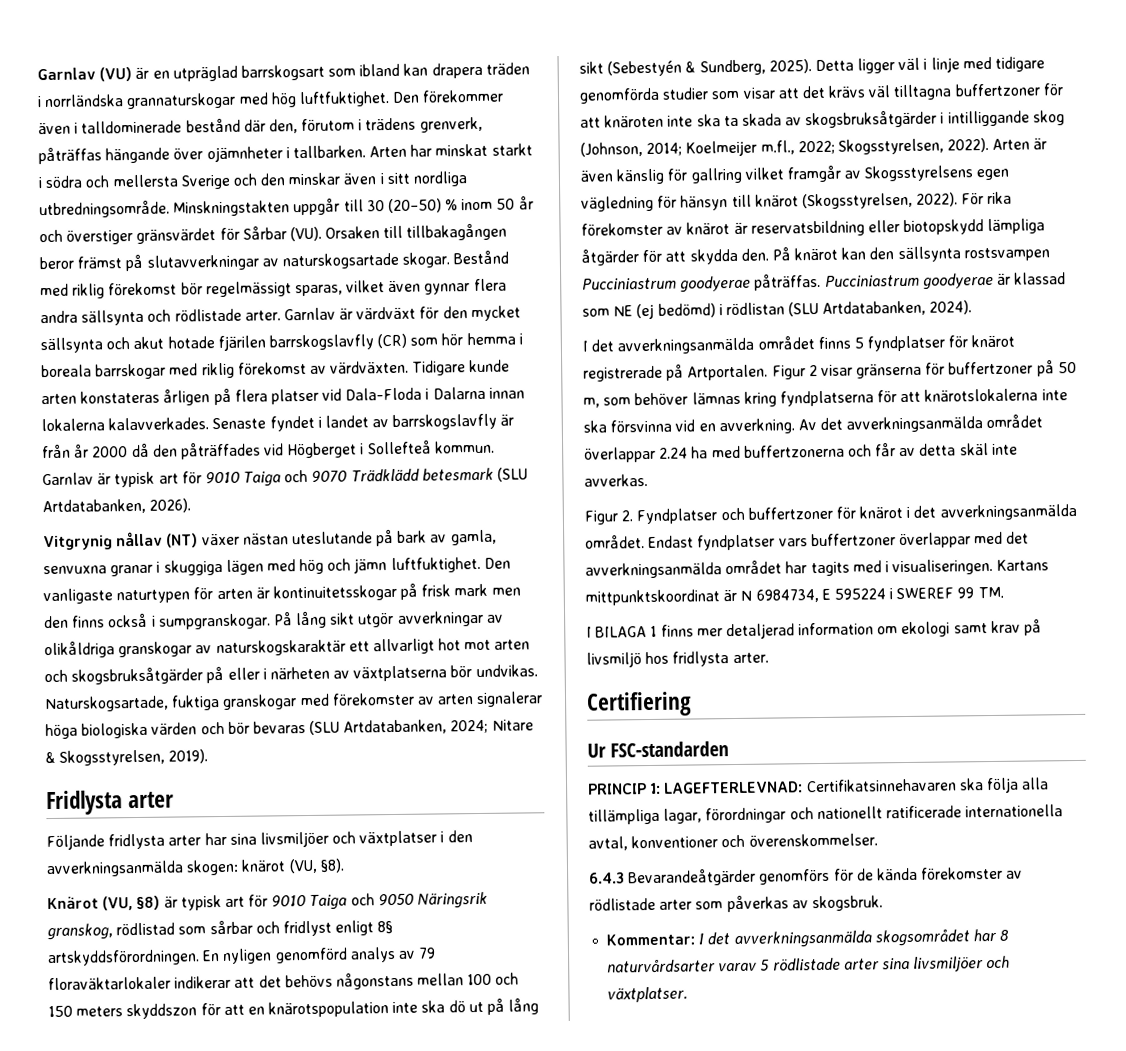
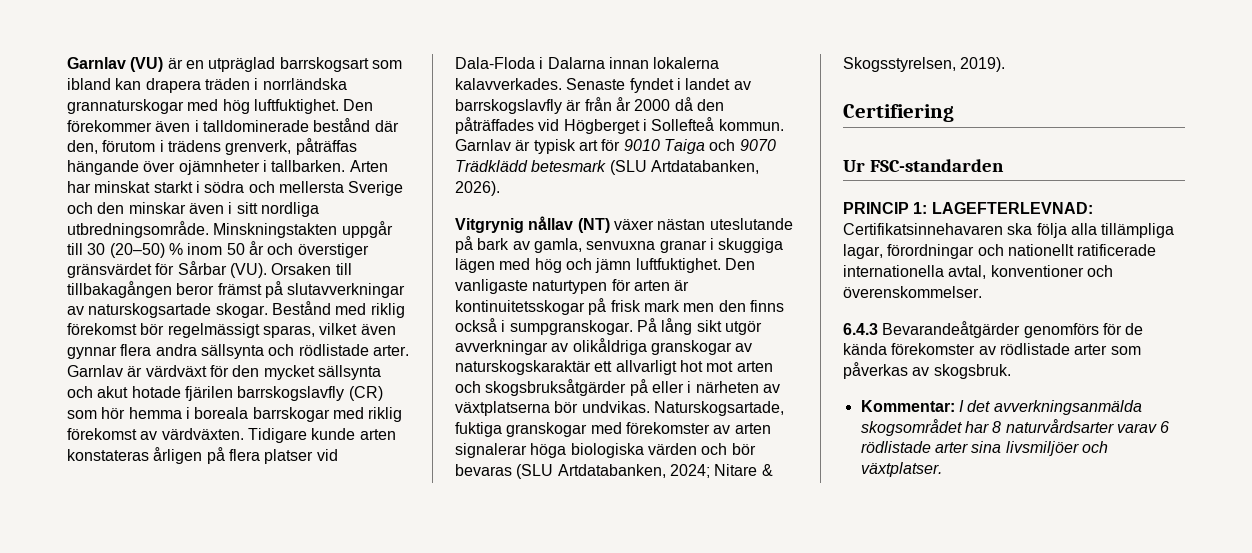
[46,790,175,816] [46,830,473,851] [46,858,345,878] [47,891,489,911] [47,919,394,941] [47,946,437,967] [48,971,520,991] [48,997,540,1020] [579,56,1046,77] [579,83,1064,104] [580,109,1065,129] [580,137,1048,157] [580,164,1010,185] [581,191,1013,212] [581,218,1046,237] [581,246,1050,266] [582,272,1067,293] [582,300,973,320] [582,334,1016,355] [583,359,1077,382] [583,388,1068,408] [583,413,1044,435] [584,442,1018,463] [584,474,648,487] [584,503,1077,525] [585,531,1030,551] [585,558,1050,579] [585,586,1004,606] [586,618,1043,640] [586,651,769,668] // Fridlysta arter // Följande fridlysta arter har sina livsmiljöer och växtplatser i den avverkningsanmälda skogen: knärot (VU, §8). // Knärot (VU, §8) är typisk art för 9010 Taiga och 9050 Näringsrik granskog, rödlistad som sårbar och fridlyst enligt 8§ artskyddsförordningen. En nyligen genomförd analys av 79 floraväktarlokaler indikerar att det behövs någonstans mellan 100 och 150 meters skyddszon för att en knärotspopulation inte ska dö ut på lång sikt (Sebestyén & Sundberg, 2025). Detta ligger väl i linje med tidigare genomförda studier som visar att det krävs väl tilltagna buffertzoner för att knäroten inte ska ta skada av skogsbruksåtgärder i intilliggande skog (Johnson, 2014; Koelmeijer m.fl., 2022; Skogsstyrelsen, 2022). Arten är även känslig för gallring vilket framgår av Skogsstyrelsens egen vägledning för hänsyn till knärot (Skogsstyrelsen, 2022). För rika förekomster av knärot är reservatsbildning eller biotopskydd lämpliga åtgärder för att skydda den. På knärot kan den sällsynta rostsvampen Pucciniastrum goodyerae påträffas. Pucciniastrum goodyerae är klassad som NE (ej bedömd) i rödlistan (SLU Artdatabanken, 2024). // I det avverkningsanmälda området finns 5 fyndplatser för knärot registrerade på Artportalen. Figur 2 visar gränserna för buffertzoner på 50 m, som behöver lämnas kring fyndplatserna för att knärotslokalerna inte ska försvinna vid en avverkning. Av det avverkningsanmälda området överlappar 2.24 ha med buffertzonerna och får av detta skäl inte avverkas. // Figur 2. Fyndplatser och buffertzoner för knärot i det avverkningsanmälda området. Endast fyndplatser vars buffertzoner överlappar med det avverkningsanmälda området har tagits med i visualiseringen. Kartans mittpunktskoordinat är N 6984734, E 595224 i SWEREF 99 TM. // I BILAGA 1 finns mer detaljerad information om ekologi samt krav på livsmiljö hos fridlysta arter. -> (1006, 64) none
[760,959,771,971] 5 -> [1160,421,1170,433] 6

